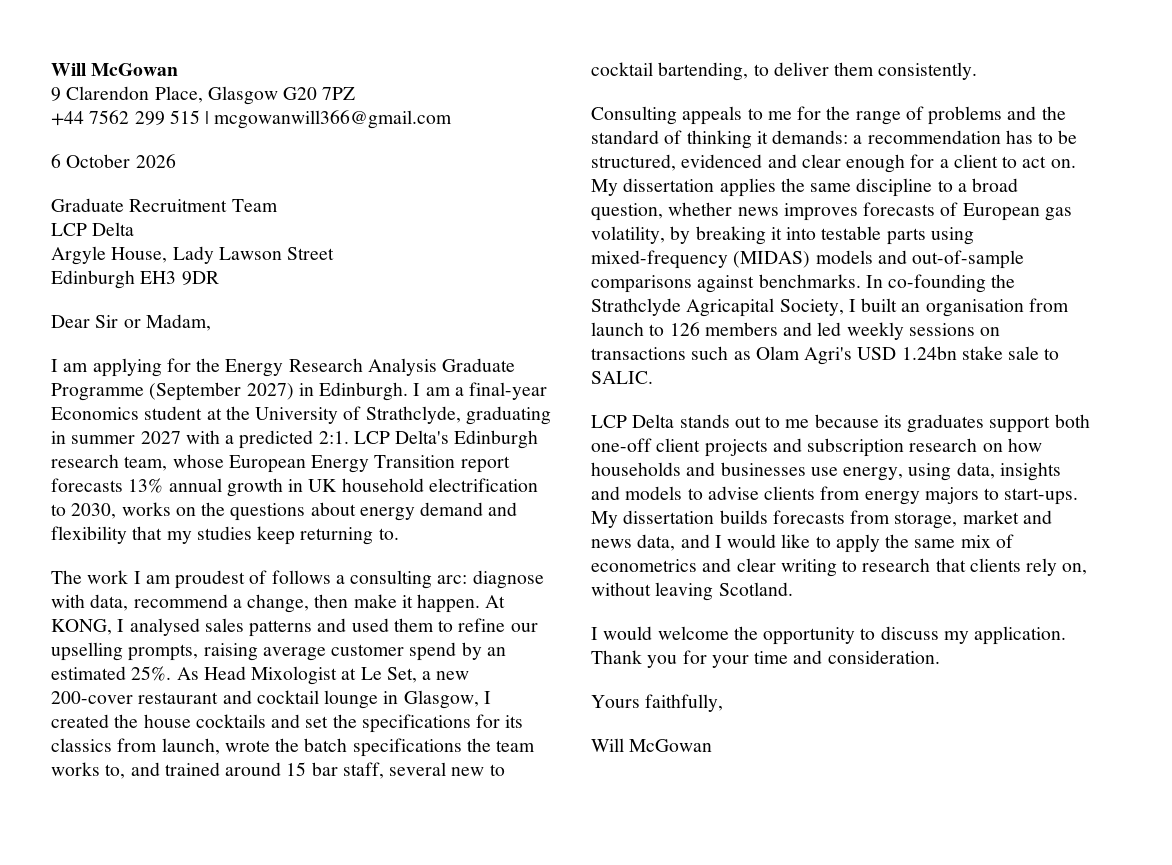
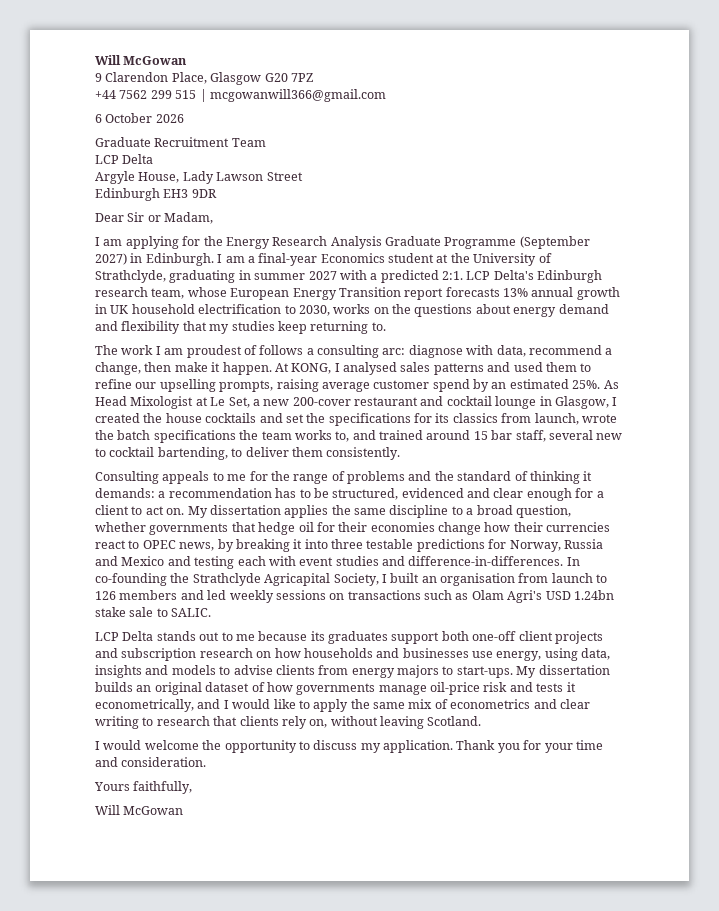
[737,202,1072,221] [591,226,974,245] [591,250,1025,269] [591,274,861,293] news improves forecasts of European gas volatility, by breaking it into testable parts using mixed-frequency (MIDAS) models and out-of-sample comparisons against benchmarks. -> [149,522,611,535] [95,539,603,552] [95,556,564,569] governments that hedge oil for their economies change how their currencies react to OPEC news, by breaking it into three testable predictions for Norway, Russia and Mexico and testing each with event studies and difference-in-differences.
[772,510,1052,529] [591,534,676,551] forecasts from storage, market and news data, -> [136,682,576,695] [95,699,194,712] an original dataset of how governments manage oil-price risk and tests it econometrically,

